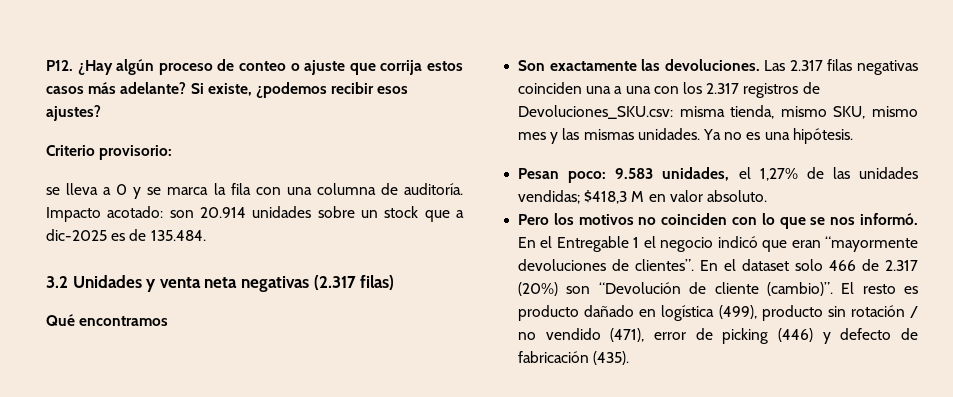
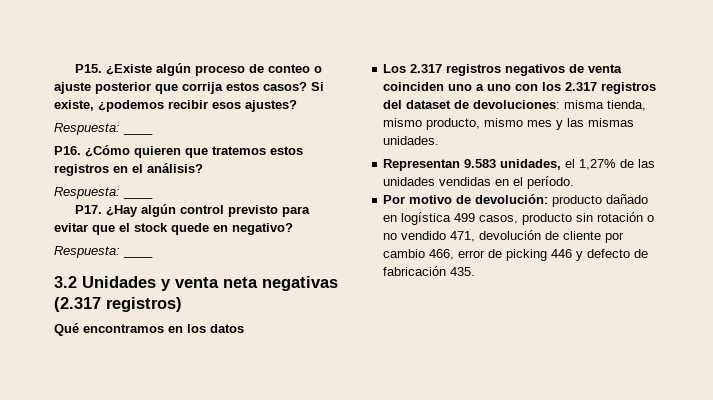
[46,60,113,75] P12. ¿Hay -> [75,64,153,75] P15. ¿Existe
(346, 67) none -> [95,82,151,94] posterior
[46,82,187,94] casos más adelante? -> [263,82,307,91] casos?
[46,145,173,160] [46,183,463,199] [46,206,464,222] [46,229,206,241] Criterio provisorio: // se lleva a 0 y se marca la fila con una columna de auditoría. Impacto acotado: son 20.914 unidades sobre un stock que a dic-2025 es de 135.484. -> [54,123,153,135] [54,145,303,158] [54,163,203,176] [54,187,153,199] [75,204,311,217] [54,223,293,235] [54,246,153,258] Respuesta: ____ // P16. ¿Cómo quieren que tratemos estos registros en el análisis? // Respuesta: ____ // P17. ¿Hay algún control previsto para evitar que el stock quede en negativo? // Respuesta: ____
[360,275,395,290] filas) -> [106,297,182,312] registros)
[518,59,918,75] [518,82,820,98] [518,105,674,119] // Son exactamente las devoluciones. Las 2.317 filas negativas coinciden una a una con los 2.317 registros de Devoluciones_SKU.csv: -> [168,324,244,333] [383,64,623,76] [383,82,657,94] [383,100,561,109] en los datos // Los 2.317 registros negativos de venta coinciden uno a uno con los 2.317 registros del dataset de devoluciones:
[833,106,866,119] SKU, -> [426,118,481,130] producto,
[702,128,853,144] [518,168,607,183] Ya no es una hipótesis. // Pesan poco: -> [383,159,461,171] // Representan
[518,190,767,204] [518,213,918,229] [518,236,918,252] [518,259,918,271] [518,282,918,296] vendidas; $418,3 M en valor absoluto. // Pero los motivos no coinciden con lo que se nos informó. En el Entregable 1 el negocio indicó que eran “mayormente devoluciones de clientes”. En el dataset solo 466 de 2.317 (20%) son “Devolución de cliente (cambio)”. El resto es -> [439,176,575,189] [383,194,549,204] vendidas en el período. // Por motivo de devolución:
[718,305,757,319] (499), -> [454,213,519,224] 499 casos,
[910,306,918,318] / -> [647,215,655,222] o
[610,328,645,342] (471), -> [450,230,625,243] [383,249,455,260] 471, devolución de cliente por cambio 466,
[778,328,814,342] (446) -> [551,249,573,258] 446
[593,351,630,365] (435). -> [450,267,476,276] 435.

